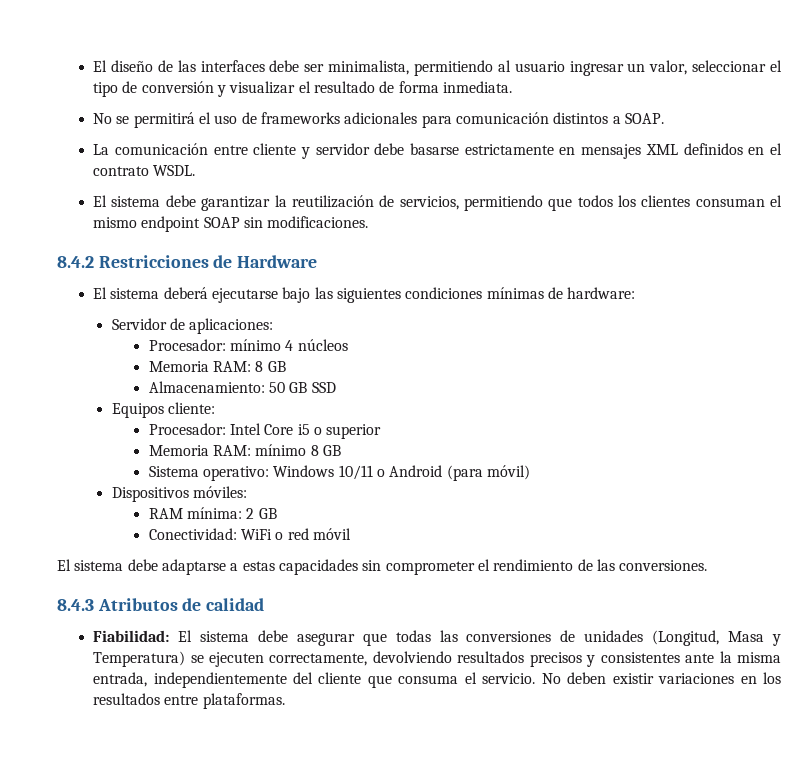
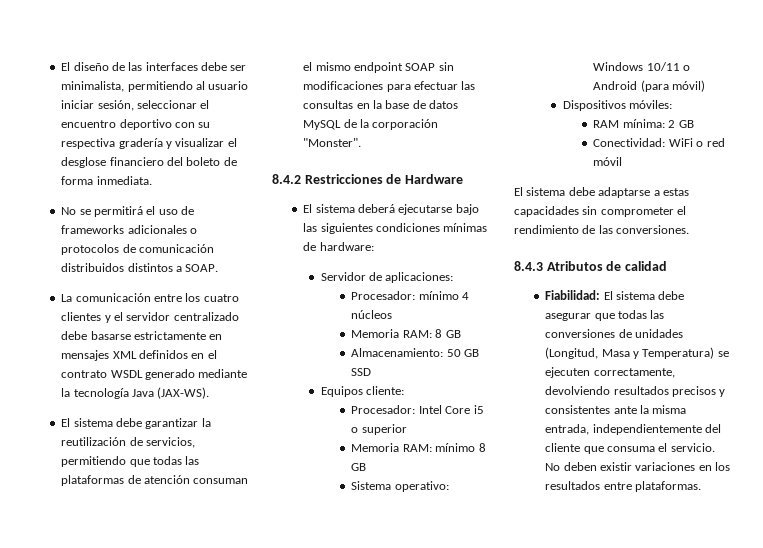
[569,60,782,76] [93,81,376,97] ingresar un valor, seleccionar el tipo de conversión y visualizar el resultado -> [61,100,210,111] [61,119,211,130] [61,138,237,149] [61,157,221,168] iniciar sesión, seleccionar el encuentro deportivo con su respectiva gradería y visualizar el desglose financiero del boleto
[421,112,549,128] para comunicación -> [189,228,197,234] [61,244,214,255] [61,263,125,272] o protocolos de comunicación distribuidos
[253,143,370,159] cliente y servidor -> [185,293,239,302] [61,312,239,323] los cuatro clientes y el servidor centralizado
[153,165,196,176] WSDL. -> [110,369,248,380] [61,387,210,399] WSDL generado mediante la tecnología Java (JAX-WS).
[577,195,691,207] todos los clientes -> [152,456,200,465] [61,475,190,486] todas las plataformas de atención
[267,216,369,228] modificaciones. -> [303,81,476,92] [303,100,459,109] [303,119,439,130] [303,138,362,147] modificaciones para efectuar las consultas en la base de datos MySQL de la corporación "Monster".

